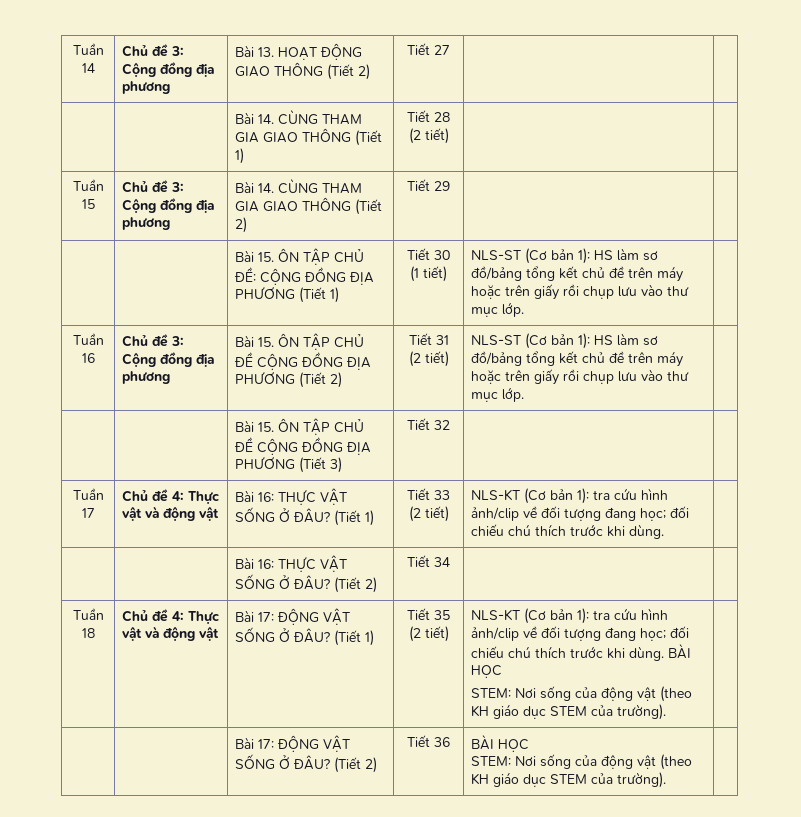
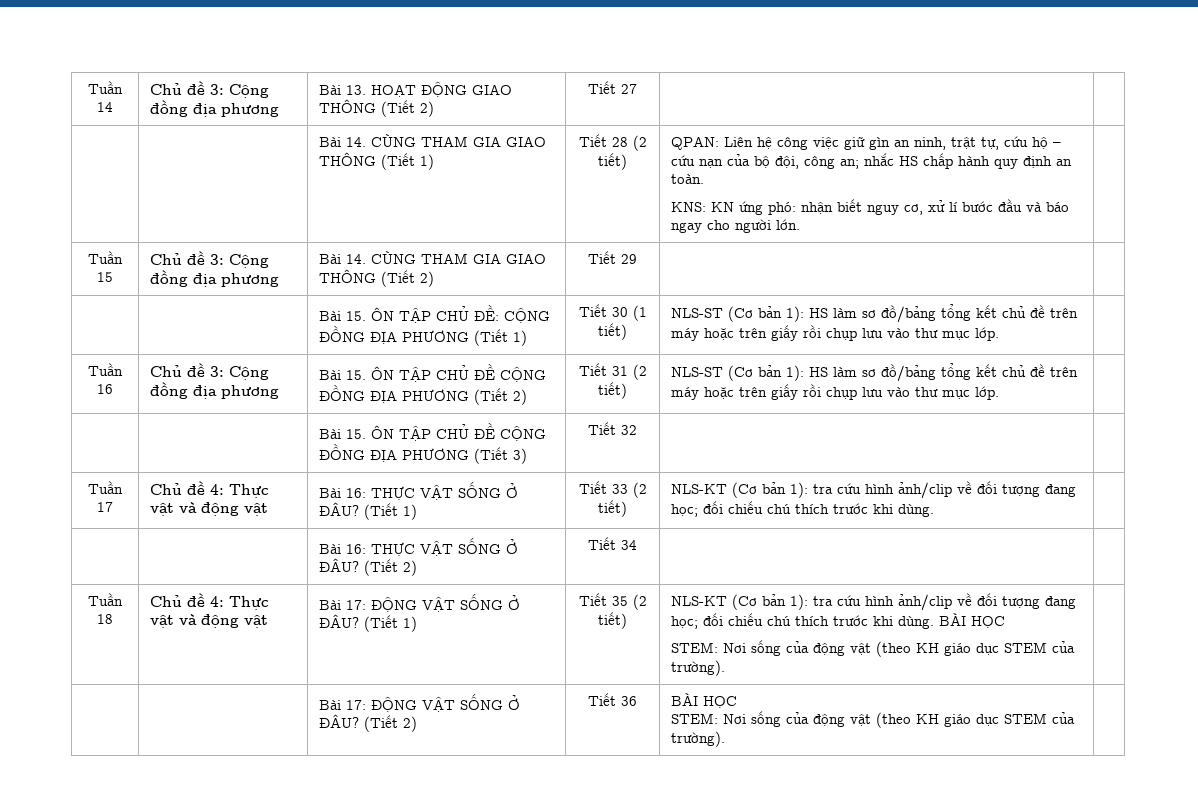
(449, 136) none -> [670,136,1061,150] [670,153,1072,169] [670,174,704,184] [670,199,1069,215] [670,219,800,233] QPAN: Liên hệ công việc giữ gìn an ninh, trật tự, cứu hộ – cứu nạn của bộ đội, công an; nhắc HS chấp hành quy định an toàn. // KNS: KN ứng phó: nhận biết nguy cơ, xử lí bước đầu và báo ngay cho người lớn.

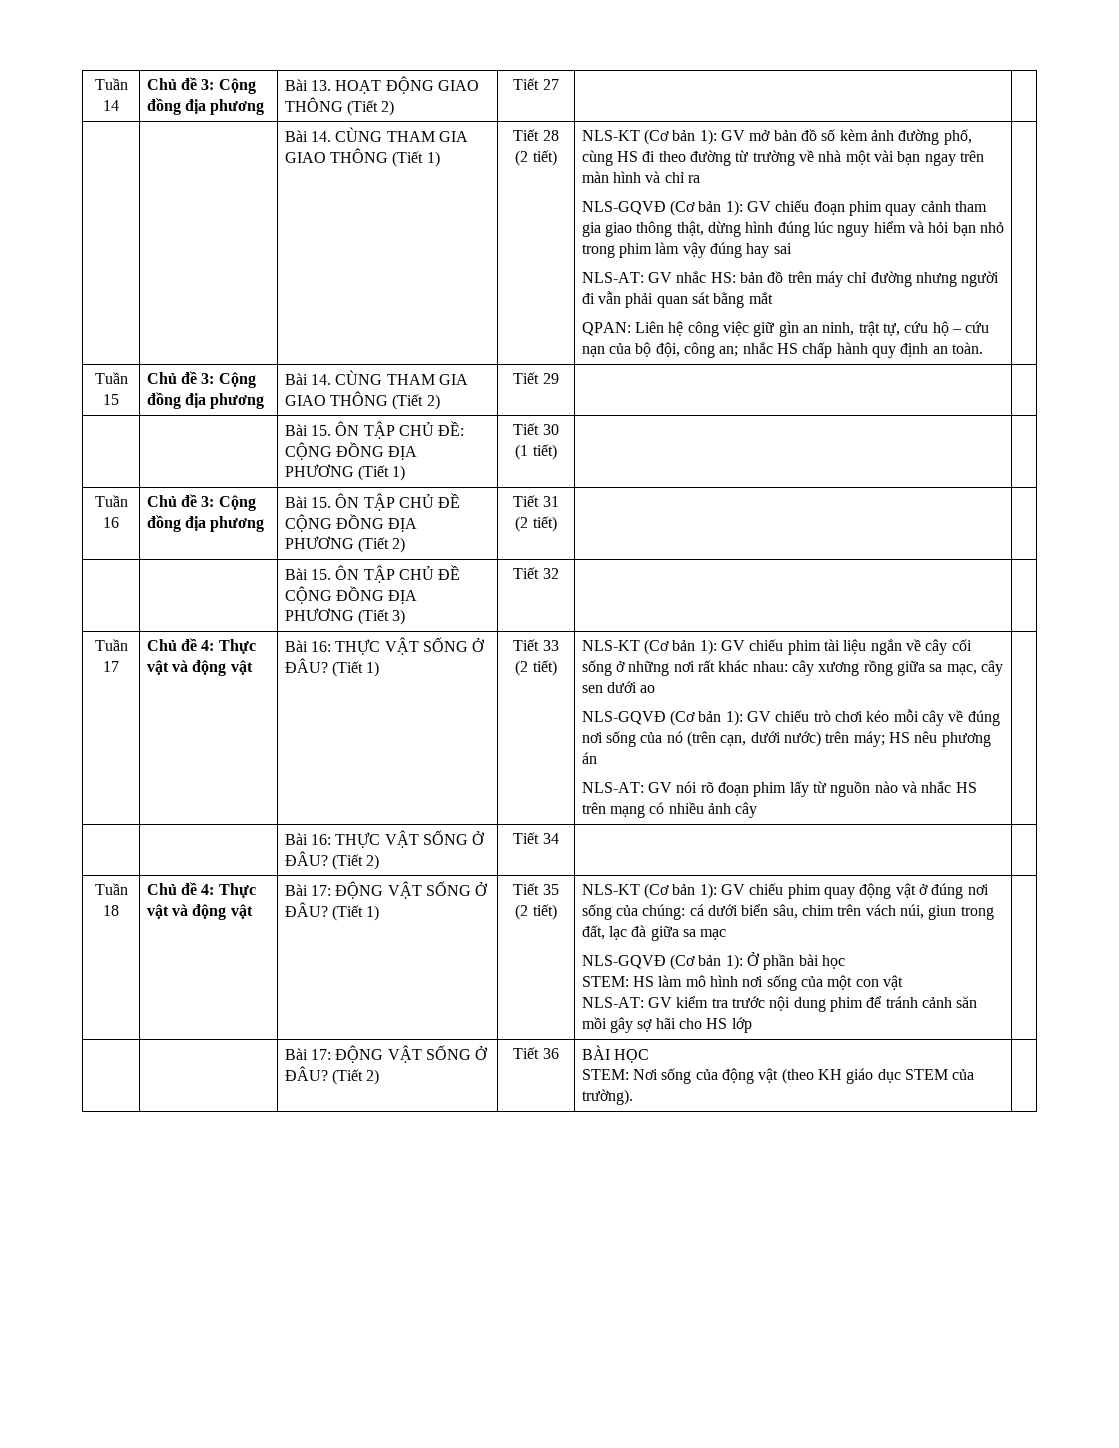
(627, 161) none -> [581,129,972,145] [581,150,984,166] [581,171,701,183] [581,200,987,216] [581,221,1004,237] [581,242,792,258] [581,271,1000,287] [581,291,773,308] NLS-KT (Cơ bản 1): GV mở bản đồ số kèm ảnh đường phố, cùng HS đi theo đường từ trường về nhà một vài bạn ngay trên màn hình và chỉ ra // NLS-GQVĐ (Cơ bản 1): GV chiếu đoạn phim quay cảnh tham gia giao thông thật, dừng hình đúng lúc nguy hiểm và hỏi bạn nhỏ trong phim làm vậy đúng hay sai // NLS-AT: GV nhắc HS: bản đồ trên máy chỉ đường nhưng người đi vẫn phải quan sát bằng mắt //
[670,199,1069,215] [670,219,800,233] // KNS: KN ứng phó: nhận biết nguy cơ, xử lí bước đầu và báo ngay cho người lớn. -> (983, 348) none
[670,304,1078,323] [670,325,999,341] NLS-ST (Cơ bản 1): HS làm sơ đồ/bảng tổng kết chủ đề trên máy hoặc trên giấy rồi chụp lưu vào thư mục lớp. -> (557, 452) none
[670,363,1078,382] [670,384,999,400] NLS-ST (Cơ bản 1): HS làm sơ đồ/bảng tổng kết chủ đề trên máy hoặc trên giấy rồi chụp lưu vào thư mục lớp. -> (557, 524) none
[812,481,1076,499] [670,501,934,517] tra cứu hình ảnh/clip về đối tượng đang học; đối chiếu chú thích trước khi dùng. -> [721,639,972,655] [581,660,1003,676] [581,681,656,693] [581,709,1000,726] [581,731,991,747] [581,752,597,764] [581,781,977,797] [581,802,758,818] GV chiếu phim tài liệu ngắn về cây cối sống ở những nơi rất khác nhau: cây xương rồng giữa sa mạc, cây sen dưới ao // NLS-GQVĐ (Cơ bản 1): GV chiếu trò chơi kéo mỗi cây về đúng nơi sống của nó (trên cạn, dưới nước) trên máy; HS nêu phương án // NLS-AT: GV nói rõ đoạn phim lấy từ nguồn nào và nhắc HS trên mạng có nhiều ảnh cây
[812,593,1076,611] [670,613,1005,629] [670,640,1075,657] [670,660,725,676] tra cứu hình ảnh/clip về đối tượng đang học; đối chiếu chú thích trước khi dùng. BÀI HỌC // STEM: Nơi sống của động vật (theo KH giáo dục STEM của trường). -> [721,883,989,899] [581,904,994,920] [581,925,727,941] [581,952,845,970] [581,975,903,991] [581,996,978,1012] [581,1017,752,1033] GV chiếu phim quay động vật ở đúng nơi sống của chúng: cá dưới biển sâu, chim trên vách núi, giun trong đất, lạc đà giữa sa mạc // NLS-GQVĐ (Cơ bản 1): Ở phần bài học // STEM: HS làm mô hình nơi sống của một con vật // NLS-AT: GV kiểm tra trước nội dung phim để tránh cảnh săn mồi gây sợ hãi cho HS lớp

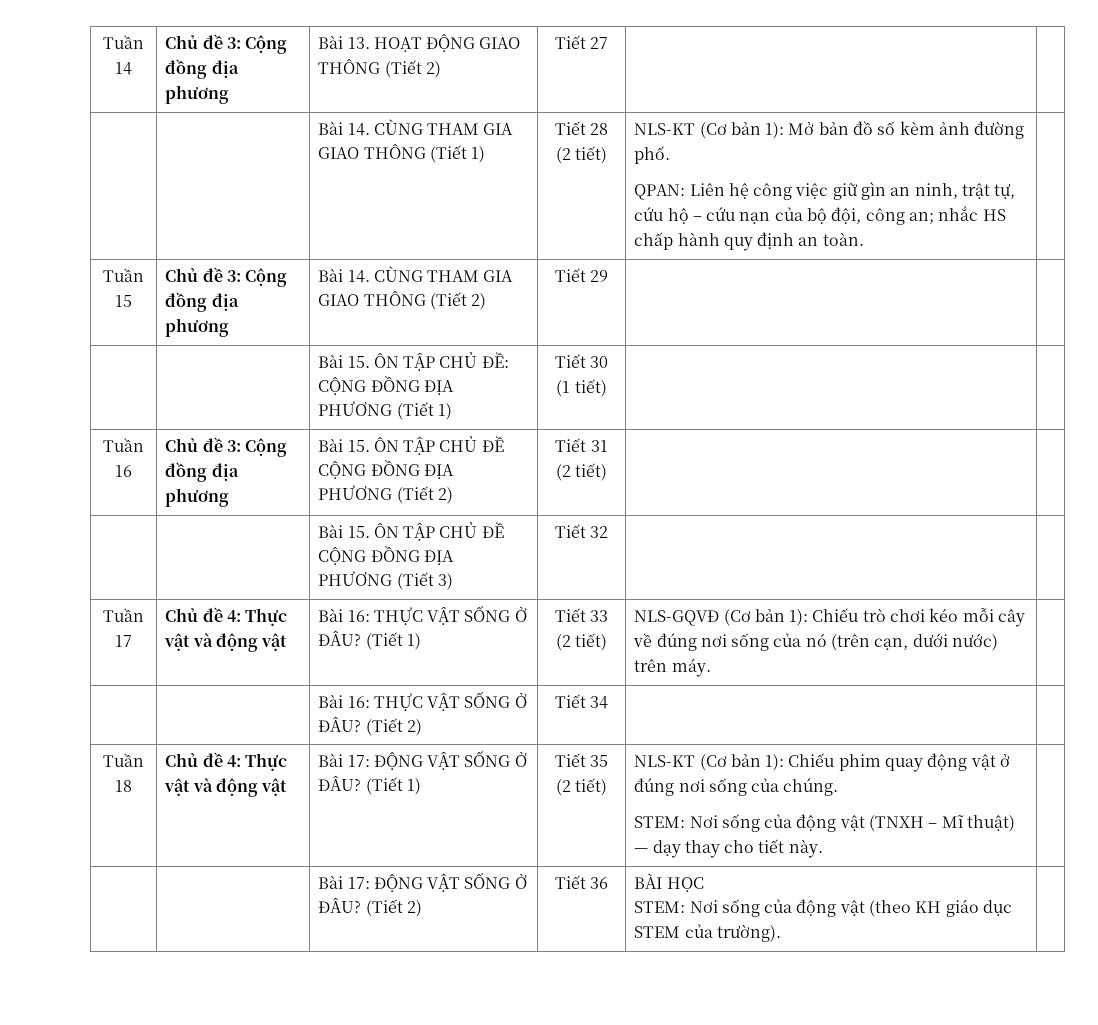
[721,130,771,141] GV mở -> [788,122,815,135] Mở
[943,129,972,145] [581,150,984,166] [581,171,701,183] [581,200,987,216] [581,221,1004,237] [581,242,792,258] [581,271,1000,287] [581,291,773,308] phố, cùng HS đi theo đường từ trường về nhà một vài bạn ngay trên màn hình và chỉ ra // NLS-GQVĐ (Cơ bản 1): GV chiếu đoạn phim quay cảnh tham gia giao thông thật, dừng hình đúng lúc nguy hiểm và hỏi bạn nhỏ trong phim làm vậy đúng hay sai // NLS-AT: GV nhắc HS: bản đồ trên máy chỉ đường nhưng người đi vẫn phải quan sát bằng mắt -> [634,146,671,164] phố.
[581,639,972,655] [581,660,1003,676] [581,681,656,693] [581,710,810,726] NLS-KT (Cơ bản 1): GV chiếu phim tài liệu ngắn về cây cối sống ở những nơi rất khác nhau: cây xương rồng giữa sa mạc, cây sen dưới ao // NLS-GQVĐ (Cơ bản 1): GV chiếu -> [634,608,859,626] NLS-GQVĐ (Cơ bản 1): Chiếu
[853,731,991,747] [581,752,597,764] [581,781,977,797] [581,802,758,818] máy; HS nêu phương án // NLS-AT: GV nói rõ đoạn phim lấy từ nguồn nào và nhắc HS trên mạng có nhiều ảnh cây -> [671,658,711,677] máy.
[721,883,784,895] GV chiếu -> [788,753,835,767] Chiếu
[642,904,994,920] [581,925,727,941] [581,952,845,970] [581,975,903,991] [581,996,978,1012] [581,1017,752,1033] chúng: cá dưới biển sâu, chim trên vách núi, giun trong đất, lạc đà giữa sa mạc // NLS-GQVĐ (Cơ bản 1): Ở phần bài học // STEM: HS làm mô hình nơi sống của một con vật // NLS-AT: GV kiểm tra trước nội dung phim để tránh cảnh săn mồi gây sợ hãi cho HS lớp -> [783,778,839,796] [634,814,1016,832] [634,839,823,858] chúng. // STEM: Nơi sống của động vật (TNXH – Mĩ thuật) — dạy thay cho tiết này.

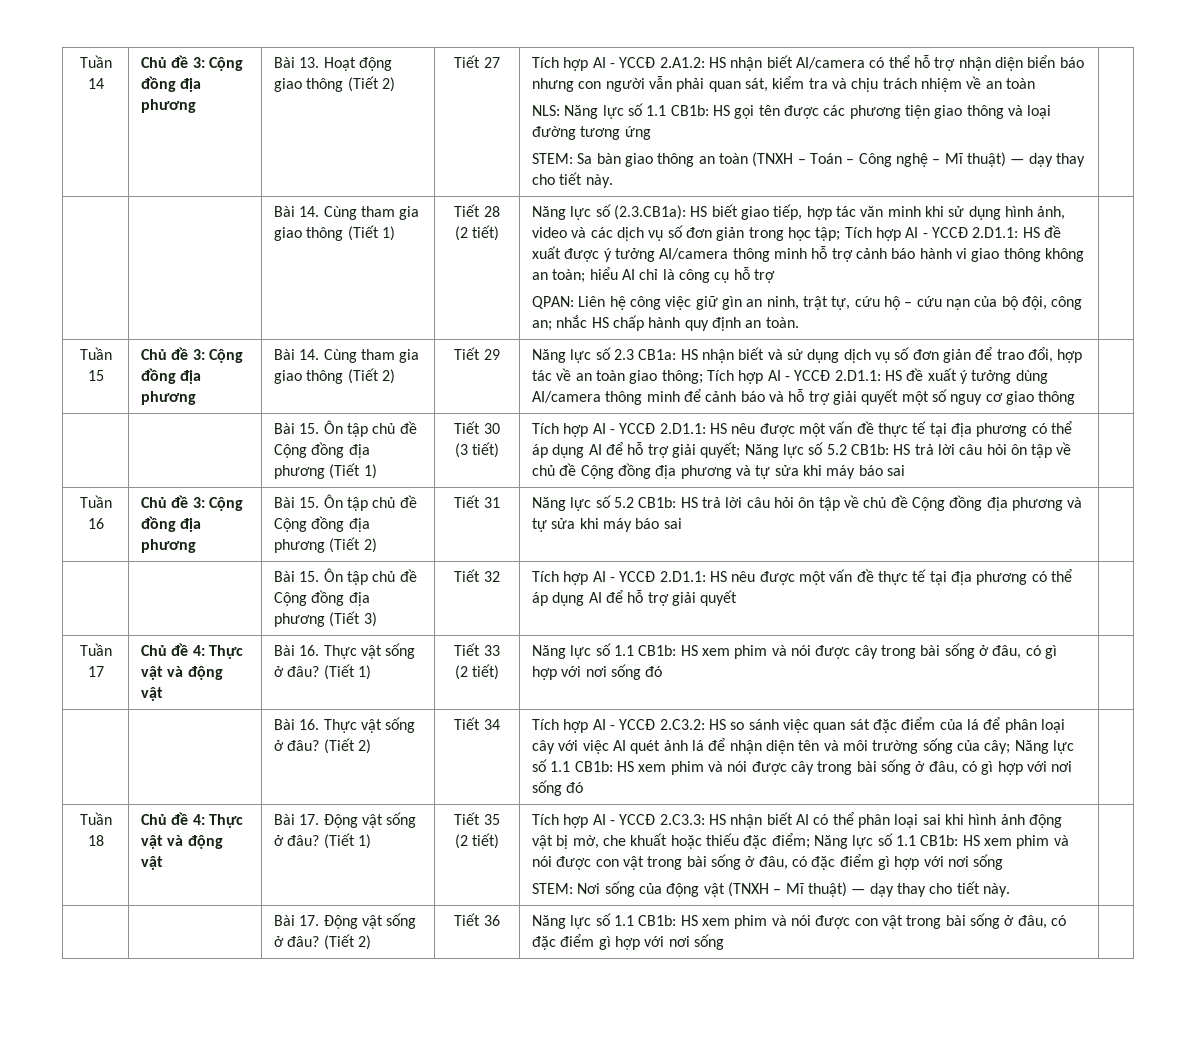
[373,34,521,52] [318,59,381,74] HOẠT ĐỘNG GIAO THÔNG -> [323,57,393,71] [274,78,344,92] Hoạt động giao thông
[318,119,514,136] [318,144,426,159] | // | | Bài 14. CÙNG THAM GIA GIAO THÔNG -> [532,55,1084,71] [532,76,1035,92] [532,103,1052,119] [532,126,651,140] [532,152,1085,167] [532,172,613,188] [274,206,420,220] [274,227,344,241] Tích hợp AI - YCCĐ 2.A1.2: HS nhận biết AI/camera có thể hỗ trợ nhận diện biển báo nhưng con người vẫn phải quan sát, kiểm tra và chịu trách nhiệm về an toàn // NLS: Năng lực số 1.1 CB1b: HS gọi tên được các phương tiện giao thông và loại đường tương ứng // STEM: Sa bàn giao thông an toàn (TNXH – Toán – Công nghệ – Mĩ thuật) — dạy thay cho tiết này. | // | | Bài 14. Cùng tham gia giao thông
[634,121,1025,139] [634,146,671,164] NLS-KT (Cơ bản 1): Mở bản đồ số kèm ảnh đường phố. -> [532,204,1066,220] [532,225,1061,241] [532,246,1084,262] [532,267,775,283] Năng lực số (2.3.CB1a): HS biết giao tiếp, hợp tác văn minh khi sử dụng hình ảnh, video và các dịch vụ số đơn giản trong học tập; Tích hợp AI - YCCĐ 2.D1.1: HS đề xuất được ý tưởng AI/camera thông minh hỗ trợ cảnh báo hành vi giao thông không an toàn; hiểu AI chỉ là công cụ hỗ trợ
[373,266,514,282] [318,291,426,306] CÙNG THAM GIA GIAO THÔNG -> [323,349,420,363] [274,370,344,384] Cùng tham gia giao thông
[318,352,509,371] [318,376,454,395] [318,401,393,416] | // | | Bài 15. ÔN TẬP CHỦ ĐỀ: CỘNG ĐỒNG ĐỊA PHƯƠNG -> [532,347,1083,363] [532,368,1048,384] [532,389,1076,405] [274,420,417,437] [274,442,370,458] [274,465,326,479] Năng lực số 2.3 CB1a: HS nhận biết và sử dụng dịch vụ số đơn giản để trao đổi, hợp tác về an toàn giao thông; Tích hợp AI - YCCĐ 2.D1.1: HS đề xuất ý tưởng dùng AI/camera thông minh để cảnh báo và hỗ trợ giải quyết một số nguy cơ giao thông | // | | Bài 15. Ôn tập chủ đề Cộng đồng địa phương
[556,379,607,397] (1 tiết) | -> [454,442,500,458] [532,421,1072,437] [532,442,1072,458] [532,463,905,479] (3 tiết) | Tích hợp AI - YCCĐ 2.D1.1: HS nêu được một vấn đề thực tế tại địa phương có thể áp dụng AI để hỗ trợ giải quyết; Năng lực số 5.2 CB1b: HS trả lời câu hỏi ôn tập về chủ đề Cộng đồng địa phương và tự sửa khi máy báo sai
[373,436,504,455] [318,460,454,479] [318,485,453,504] [555,438,608,452] [555,463,608,481] [318,522,504,541] [318,546,454,565] [318,571,453,590] [554,524,609,538] ÔN TẬP CHỦ ĐỀ CỘNG ĐỒNG ĐỊA PHƯƠNG (Tiết 2) | Tiết 31 (2 tiết) | | // | | Bài 15. ÔN TẬP CHỦ ĐỀ CỘNG ĐỒNG ĐỊA PHƯƠNG (Tiết 3) | Tiết 32 | -> [323,494,417,511] [274,516,370,532] [274,537,377,553] [454,495,500,508] [532,495,1083,511] [532,518,682,532] [274,568,417,585] [274,590,370,606] [274,611,377,627] [454,569,500,582] [532,569,1072,585] [532,590,738,606] Ôn tập chủ đề Cộng đồng địa phương (Tiết 2) | Tiết 31 | Năng lực số 5.2 CB1b: HS trả lời câu hỏi ôn tập về chủ đề Cộng đồng địa phương và tự sửa khi máy báo sai | // | | Bài 15. Ôn tập chủ đề Cộng đồng địa phương (Tiết 3) | Tiết 32 | Tích hợp AI - YCCĐ 2.D1.1: HS nêu được một vấn đề thực tế tại địa phương có thể áp dụng AI để hỗ trợ giải quyết
[347,606,527,625] [318,630,362,646] 16: THỰC VẬT SỐNG Ở ĐÂU? -> [299,643,416,659] [274,666,320,677] 16. Thực vật sống ở đâu?
[634,608,1026,627] [633,633,999,651] [634,658,711,677] [318,692,527,711] [318,716,422,736] [554,694,609,709] NLS-GQVĐ (Cơ bản 1): Chiếu trò chơi kéo mỗi cây về đúng nơi sống của nó (trên cạn, dưới nước) trên máy. | // | | Bài 16: THỰC VẬT SỐNG Ở ĐÂU? (Tiết 2) | Tiết 34 | -> [532,643,1057,659] [532,664,663,680] [274,717,416,733] [274,738,372,754] [454,717,500,730] [532,717,1065,733] [532,738,1074,754] [532,759,1073,775] [532,780,584,796] Năng lực số 1.1 CB1b: HS xem phim và nói được cây trong bài sống ở đâu, có gì hợp với nơi sống đó | // | | Bài 16. Thực vật sống ở đâu? (Tiết 2) | Tiết 34 | Tích hợp AI - YCCĐ 2.C3.2: HS so sánh việc quan sát đặc điểm của lá để phân loại cây với việc AI quét ảnh lá để nhận diện tên và môi trường sống của cây; Năng lực số 1.1 CB1b: HS xem phim và nói được cây trong bài sống ở đâu, có gì hợp với nơi sống đó
[347,751,527,770] [318,775,362,791] 17: ĐỘNG VẬT SỐNG Ở ĐÂU? -> [299,812,417,828] [274,835,320,846] 17. Động vật sống ở đâu?
[634,753,1011,772] [634,778,839,796] NLS-KT (Cơ bản 1): Chiếu phim quay động vật ở đúng nơi sống của chúng. -> [532,812,1062,828] [532,833,1069,849] [532,854,1004,870] Tích hợp AI - YCCĐ 2.C3.3: HS nhận biết AI có thể phân loại sai khi hình ảnh động vật bị mờ, che khuất hoặc thiếu đặc điểm; Năng lực số 1.1 CB1b: HS xem phim và nói được con vật trong bài sống ở đâu, có đặc điểm gì hợp với nơi sống
[347,873,527,892] [318,897,422,917] [554,875,609,889] [634,873,704,892] [634,899,1013,917] [634,924,781,942] 17: ĐỘNG VẬT SỐNG Ở ĐÂU? (Tiết 2) | Tiết 36 | BÀI HỌC // STEM: Nơi sống của động vật (theo KH giáo dục STEM của trường). -> [299,913,417,929] [274,934,372,950] [454,913,500,926] [532,913,1066,929] [532,934,725,950] 17. Động vật sống ở đâu? (Tiết 2) | Tiết 36 | Năng lực số 1.1 CB1b: HS xem phim và nói được con vật trong bài sống ở đâu, có đặc điểm gì hợp với nơi sống

